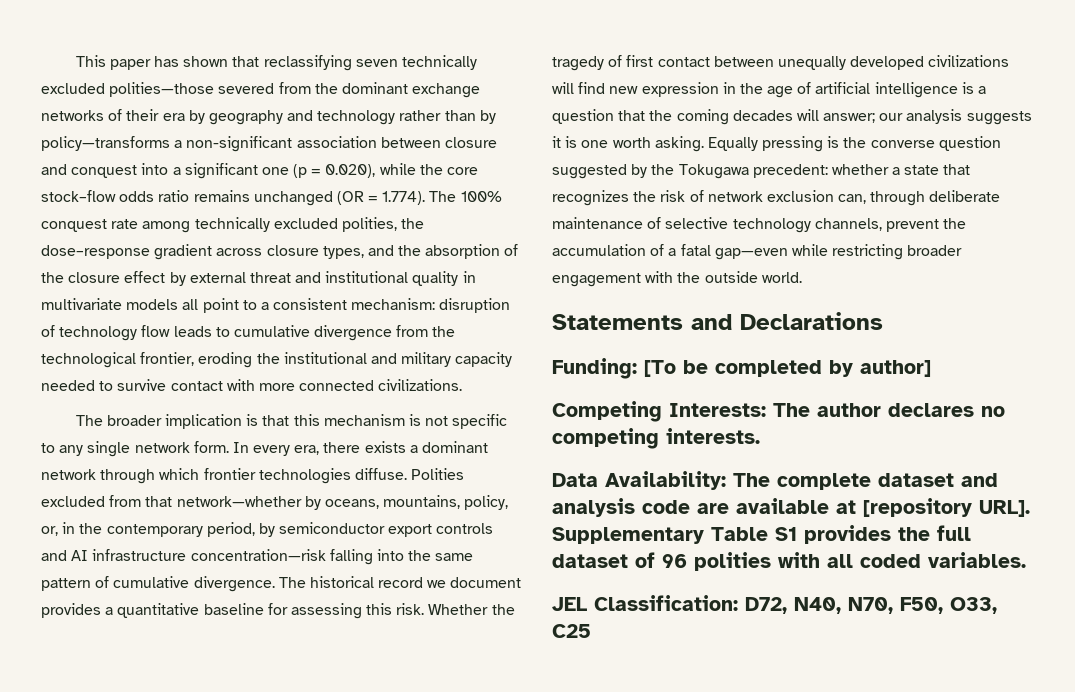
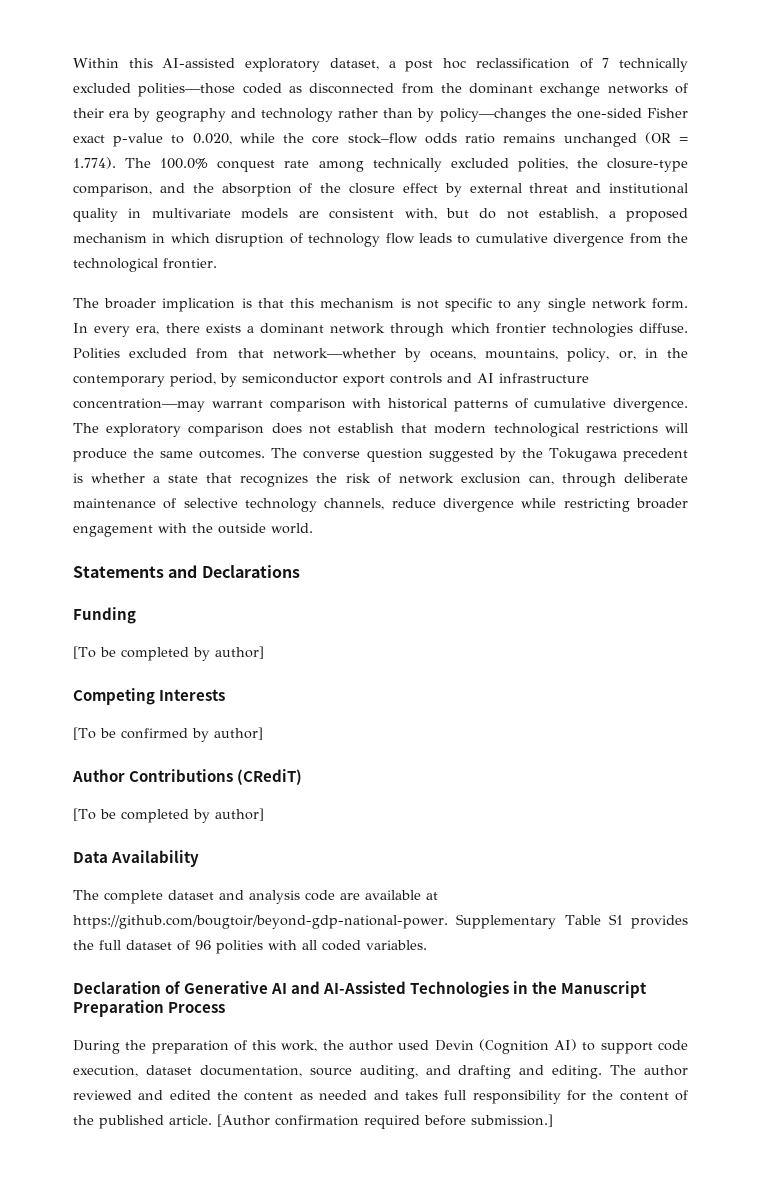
[75,55,477,71] [41,82,275,97] This paper has shown that reclassifying seven technically excluded polities—those severed -> [73,58,689,72] [73,83,395,97] Within this AI-assisted exploratory dataset, a post hoc reclassification of 7 technically excluded polities—those coded as disconnected
[41,136,497,152] [41,163,376,179] policy—transforms a non-significant association between closure and conquest into a significant one (p = 0.020), -> [439,108,689,122] [73,133,232,147] policy—changes the one-sided Fisher exact p-value to 0.020,
[460,191,502,202] 100% -> [160,158,209,169] 100.0%
[41,244,364,260] dose–response gradient across closure types, -> [607,158,689,172] [73,183,152,197] closure-type comparison,
[182,298,436,313] all point to a consistent mechanism: -> [298,208,688,222] [73,233,210,243] are consistent with, but do not establish, a proposed mechanism in which
[140,352,513,368] [41,379,463,391] frontier, eroding the institutional and military capacity needed to survive contact with more connected civilizations. -> [163,258,217,269] frontier.
[190,549,474,565] [41,576,522,592] [41,603,515,619] [552,55,1010,71] [552,82,987,98] [552,109,1032,125] [552,136,867,152] concentration—risk falling into the same pattern of cumulative divergence. The historical record we document provides a quantitative baseline for assessing this risk. Whether the tragedy of first contact between unequally developed civilizations will find new expression in the age of artificial intelligence is a question that the coming decades will answer; our analysis suggests it is one worth asking. Equally pressing is the -> [73,398,688,412] [73,423,688,437] [73,448,298,462] concentration—may warrant comparison with historical patterns of cumulative divergence. The exploratory comparison does not establish that modern technological restrictions will produce the same outcomes. The
[752,164,828,178] precedent: -> [623,448,688,462] [73,473,83,483] precedent is
[885,218,967,232] [552,244,788,260] prevent the accumulation of a fatal gap—even -> [391,498,514,512] reduce divergence
[552,358,637,379] Funding: -> [73,607,136,624] Funding //
[669,403,1005,417] [552,428,760,449] Interests: The author declares no competing interests. -> [159,689,226,701] [73,727,263,742] [72,769,303,785] [73,808,264,823] Interests // [To be confirmed by author] // Author Contributions (CRediT) // [To be completed by author]
[605,471,726,490] Availability: -> [111,850,200,867] Availability //
[863,498,1030,517] [repository URL]. -> [73,915,448,929] https://github.com/bougtoir/beyond-gdp-national-power.
[552,595,997,614] [552,624,591,638] JEL Classification: D72, N40, N70, F50, O33, C25 -> [73,981,648,998] [73,1000,226,1017] [73,1039,688,1054] [73,1065,688,1079] [73,1090,688,1104] [73,1114,553,1129] Declaration of Generative AI and AI-Assisted Technologies in the Manuscript Preparation Process // During the preparation of this work, the author used Devin (Cognition AI) to support code execution, dataset documentation, source auditing, and drafting and editing. The author reviewed and edited the content as needed and takes full responsibility for the content of the published article. [Author confirmation required before submission.]

